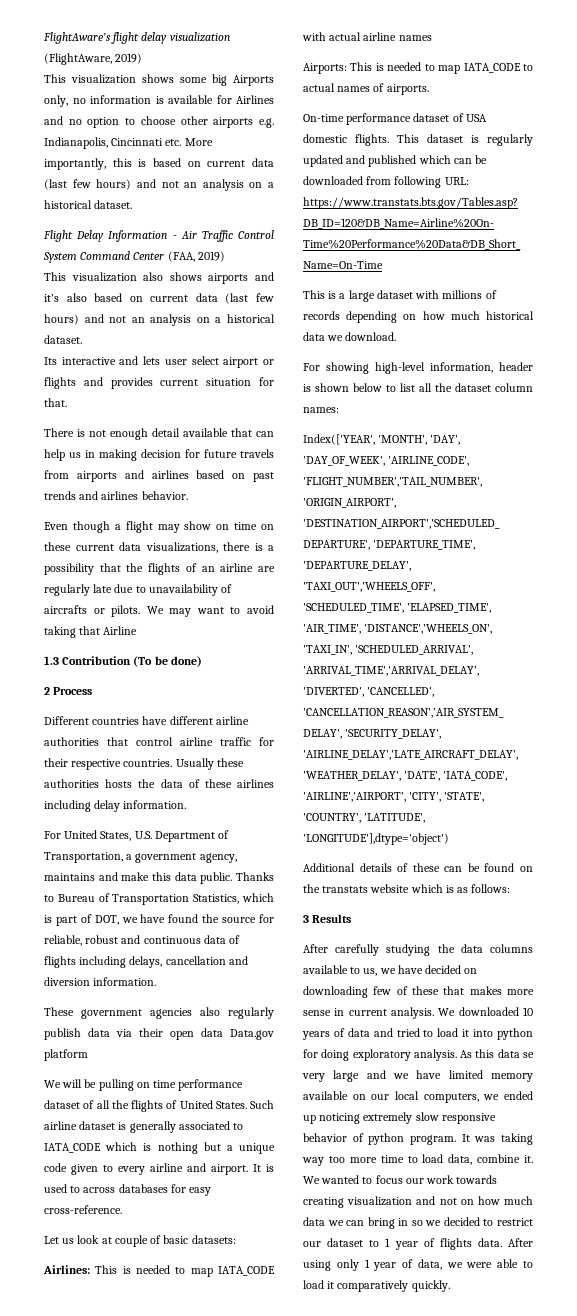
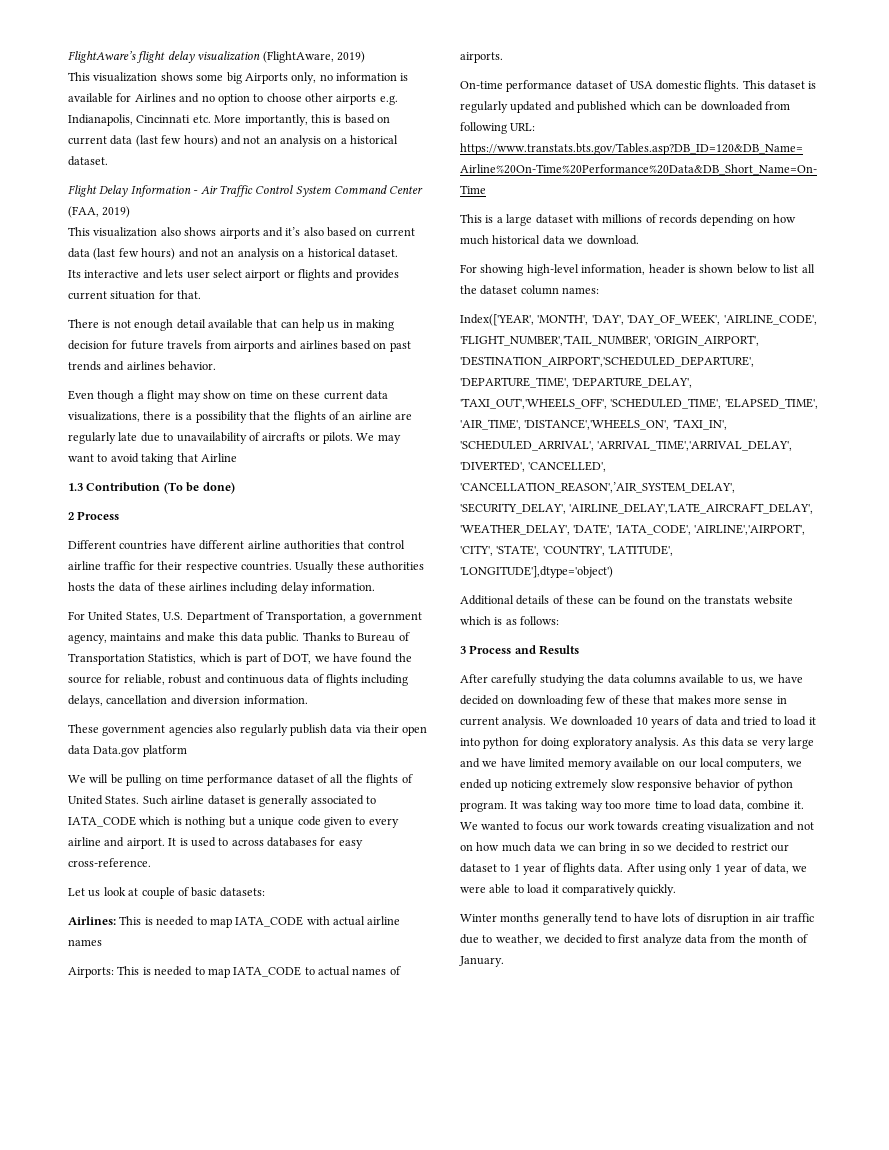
(309, 919) none -> [469,645,536,654] Process and
(450, 1286) none -> [460,913,815,925] [460,934,808,946] [459,956,504,967] // Winter months generally tend to have lots of disruption in air traffic due to weather, we decided to first analyze data from the month of January.

